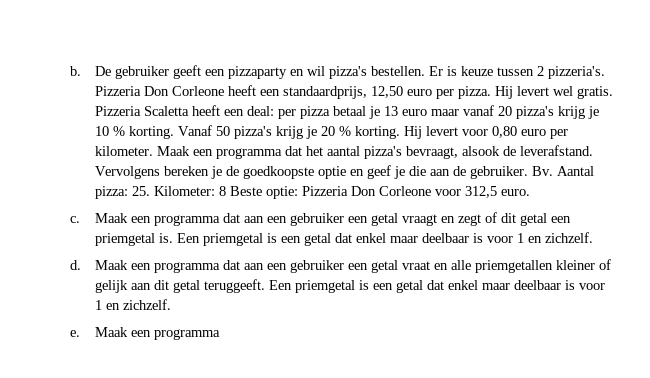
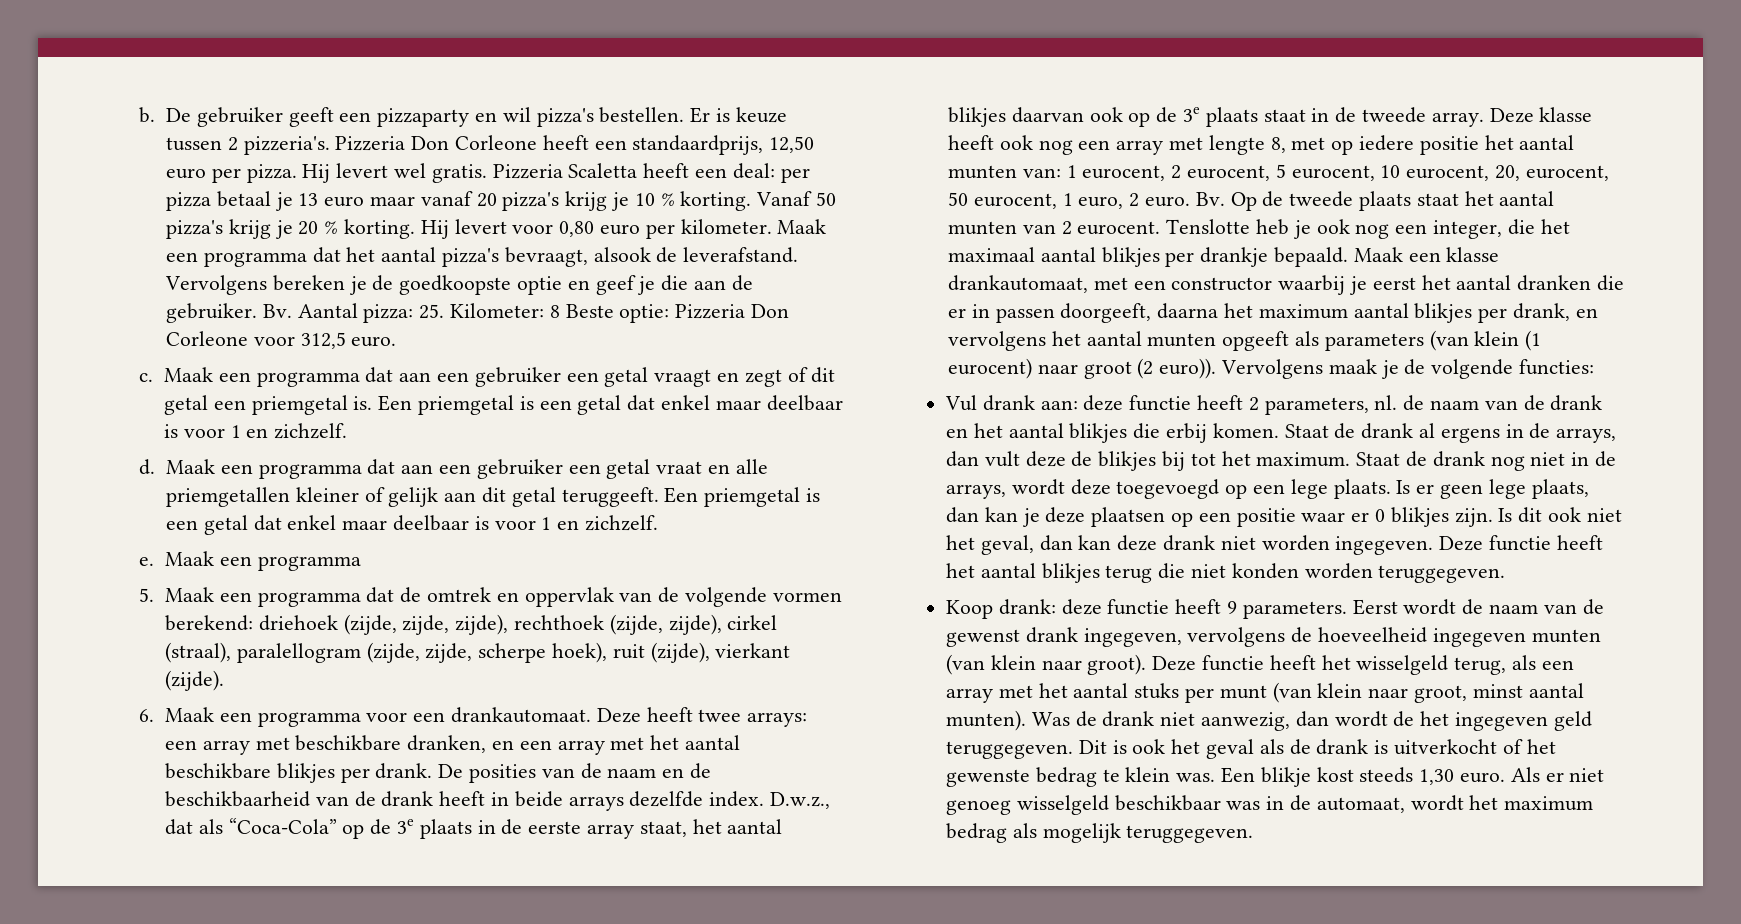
(220, 334) none -> [139,587,842,607] [164,614,778,635] [164,642,791,663] [164,670,224,691] [139,707,808,727] [164,735,741,755] [164,763,712,783] [164,791,831,811] [164,818,783,839] [947,107,1593,127] [947,135,1575,155] [947,164,1609,181] [947,191,1555,211] [947,219,1570,239] [947,247,1500,267] [947,275,1625,295] [947,303,1598,323] [947,330,1542,351] [947,358,1595,379] [944,395,1603,415] [945,423,1617,443] [945,451,1616,471] [945,479,1589,499] [945,507,1622,527] [945,535,1603,555] [945,563,1506,583] [945,599,1604,619] [945,627,1601,647] [945,654,1574,675] [945,682,1584,703] [945,710,1592,731] [945,739,1556,759] [945,767,1605,787] [945,795,1594,815] [945,823,1254,843] // 5. Maak een programma dat de omtrek en oppervlak van de volgende vormen berekend: driehoek (zijde, zijde, zijde), rechthoek (zijde, zijde), cirkel (straal), paralellogram (zijde, zijde, scherpe hoek), ruit (zijde), vierkant (zijde). // 6. Maak een programma voor een drankautomaat. Deze heeft twee arrays: een array met beschikbare dranken, en een array met het aantal beschikbare blikjes per drank. De posities van de naam en de beschikbaarheid van de drank heeft in beide arrays dezelfde index. D.w.z., dat als “Coca-Cola” op de 3e plaats in de eerste array staat, het aantal blikjes daarvan ook op de 3e plaats staat in de tweede array. Deze klasse heeft ook nog een array met lengte 8, met op iedere positie het aantal munten van: 1 eurocent, 2 eurocent, 5 eurocent, 10 eurocent, 20, eurocent, 50 eurocent, 1 euro, 2 euro. Bv. Op de tweede plaats staat het aantal munten van 2 eurocent. Tenslotte heb je ook nog een integer, die het maximaal aantal blikjes per drankje bepaald. Maak een klasse drankautomaat, met een constructor waarbij je eerst het aantal dranken die er in passen doorgeeft, daarna het maximum aantal blikjes per drank, en vervolgens het aantal munten opgeeft als parameters (van klein (1 eurocent) naar groot (2 euro)). Vervolgens maak je de volgende functies: // Vul drank aan: deze functie heeft 2 parameters, nl. de naam van de drank en het aantal blikjes die erbij komen. Staat de drank al ergens in de arrays, dan vult deze de blikjes bij tot het maximum. Staat de drank nog niet in de arrays, wordt deze toegevoegd op een lege plaats. Is er geen lege plaats, dan kan je deze plaatsen op een positie waar er 0 blikjes zijn. Is dit ook niet het geval, dan kan deze drank niet worden ingegeven. Deze functie heeft het aantal blikjes terug die niet konden worden teruggegeven. // Koop drank: deze functie heeft 9 parameters. Eerst wordt de naam van de gewenst drank ingegeven, vervolgens de hoeveelheid ingegeven munten (van klein naar groot). Deze functie heeft het wisselgeld terug, als een array met het aantal stuks per munt (van klein naar groot, minst aantal munten). Was de drank niet aanwezig, dan wordt de het ingegeven geld teruggegeven. Dit is ook het geval als de drank is uitverkocht of het gewenste bedrag te klein was. Een blikje kost steeds 1,30 euro. Als er niet genoeg wisselgeld beschikbaar was in de automaat, wordt het maximum bedrag als mogelijk teruggegeven.

